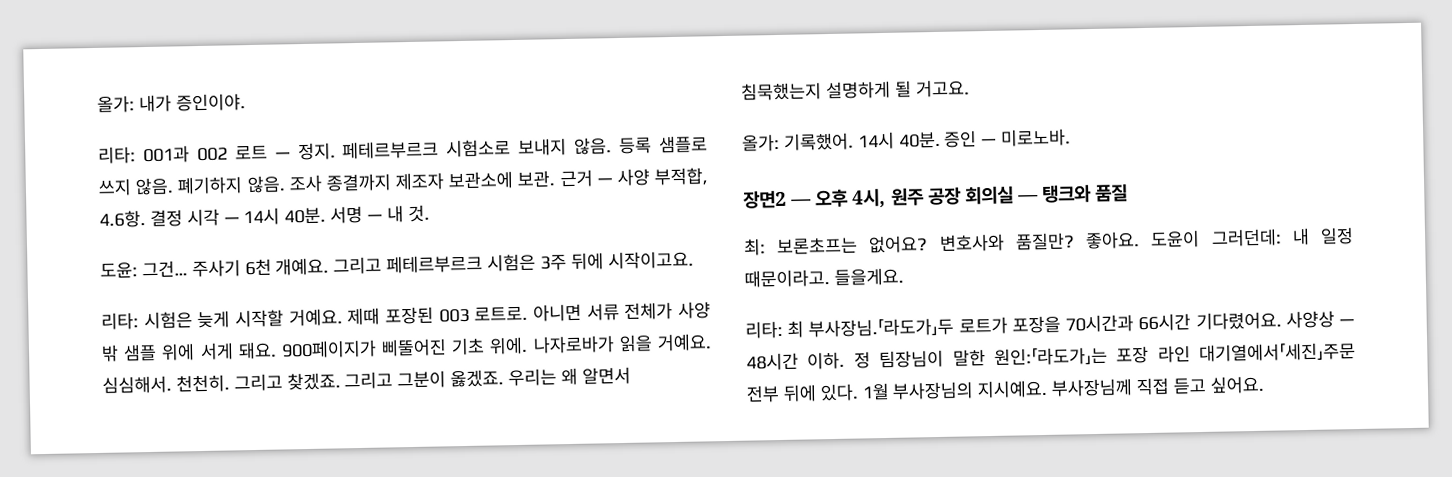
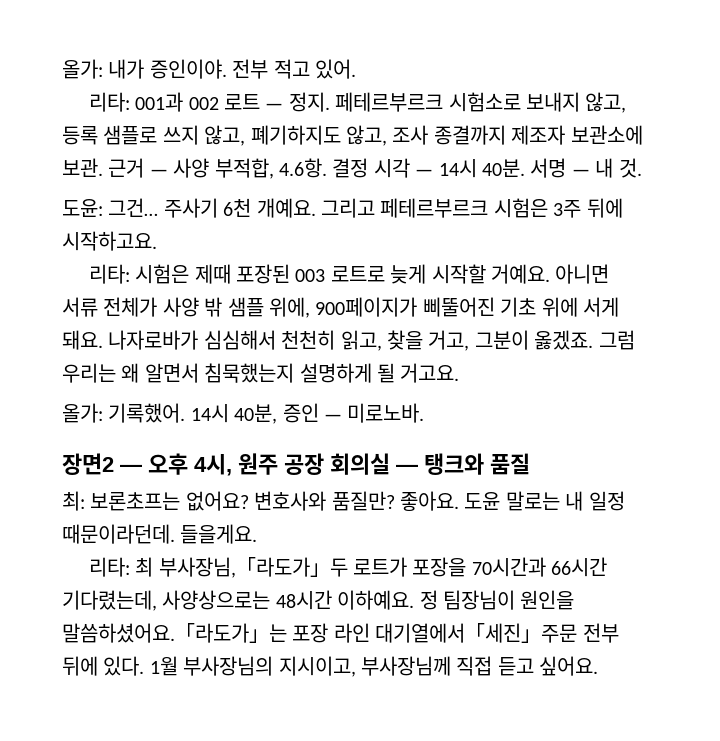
(246, 102) none -> [232,59,356,79] 전부 적고 있어.
[574,137,613,155] 않음. -> [585,92,627,113] 않고,
[135,175,286,196] 않음. 폐기하지 않음. -> [204,125,387,146] 않고, 폐기하지도 않고,
[607,250,694,270] 시작이고요. -> [62,231,157,251] 시작하고요.
[197,305,529,329] 늦게 시작할 거예요. 제때 포장된 003 로트로. -> [194,264,551,284] 제때 포장된 003 로트로 늦게 시작할 거예요.
[161,333,712,361] [102,371,394,394] 위에 서게 돼요. 900페이지가 삐뚤어진 기초 위에. 나자로바가 읽을 거예요. 심심해서. 천천히. 그리고 찾겠죠. 그리고 -> [269,297,619,318] [62,330,470,351] 위에, 900페이지가 삐뚤어진 기초 위에 서게 돼요. 나자로바가 심심해서 천천히 읽고, 찾을 거고,
(505, 378) none -> [598,330,635,350] 그럼
[898,131,941,149] 40분. -> [234,404,278,424] 40분,
[1150,228,1282,248] 도윤이 그러던데: -> [464,491,560,511] 도윤 말로는
[744,269,830,288] 때문이라고. -> [62,524,175,544] 때문이라던데.
[808,319,879,338] 부사장님. -> [158,557,236,578] 부사장님,
[1195,310,1355,331] [746,348,1032,371] 기다렸어요. 사양상 — 48시간 이하. 정 팀장님이 말한 원인: -> [62,590,575,611] [62,623,175,643] 기다렸는데, 사양상으로는 48시간 이하예요. 정 팀장님이 원인을 말씀하셨어요.
[977,379,1049,399] 지시예요. -> [278,656,356,677] 지시이고,

